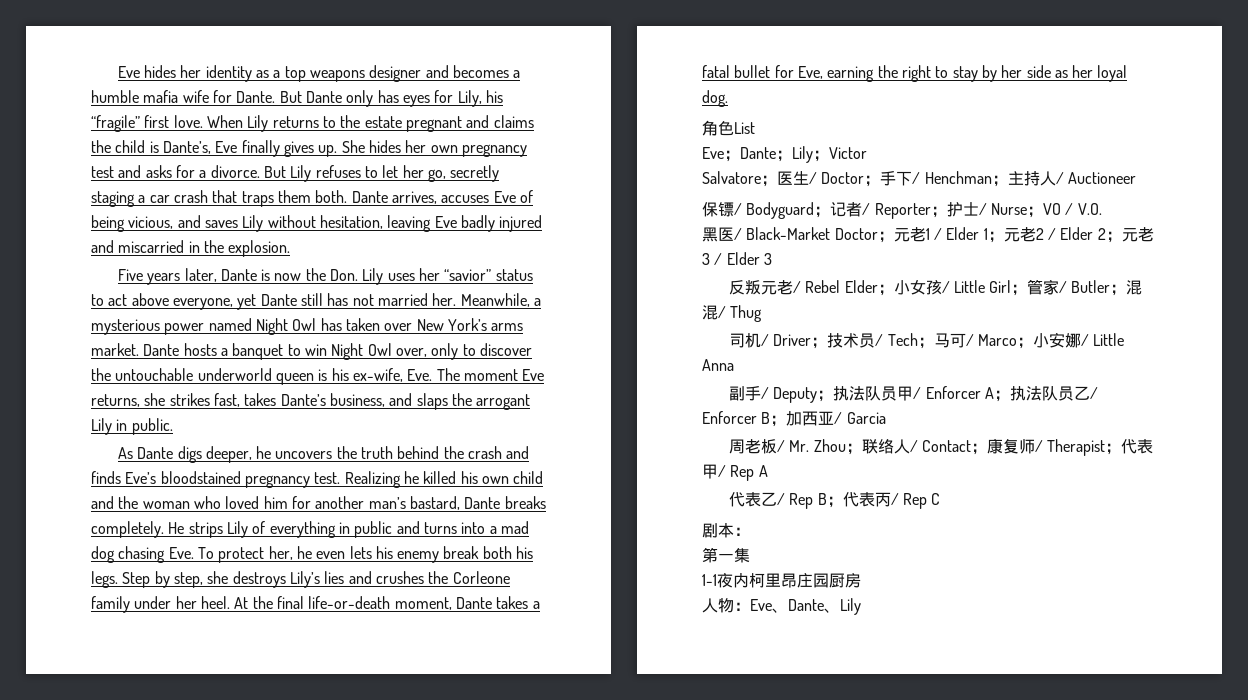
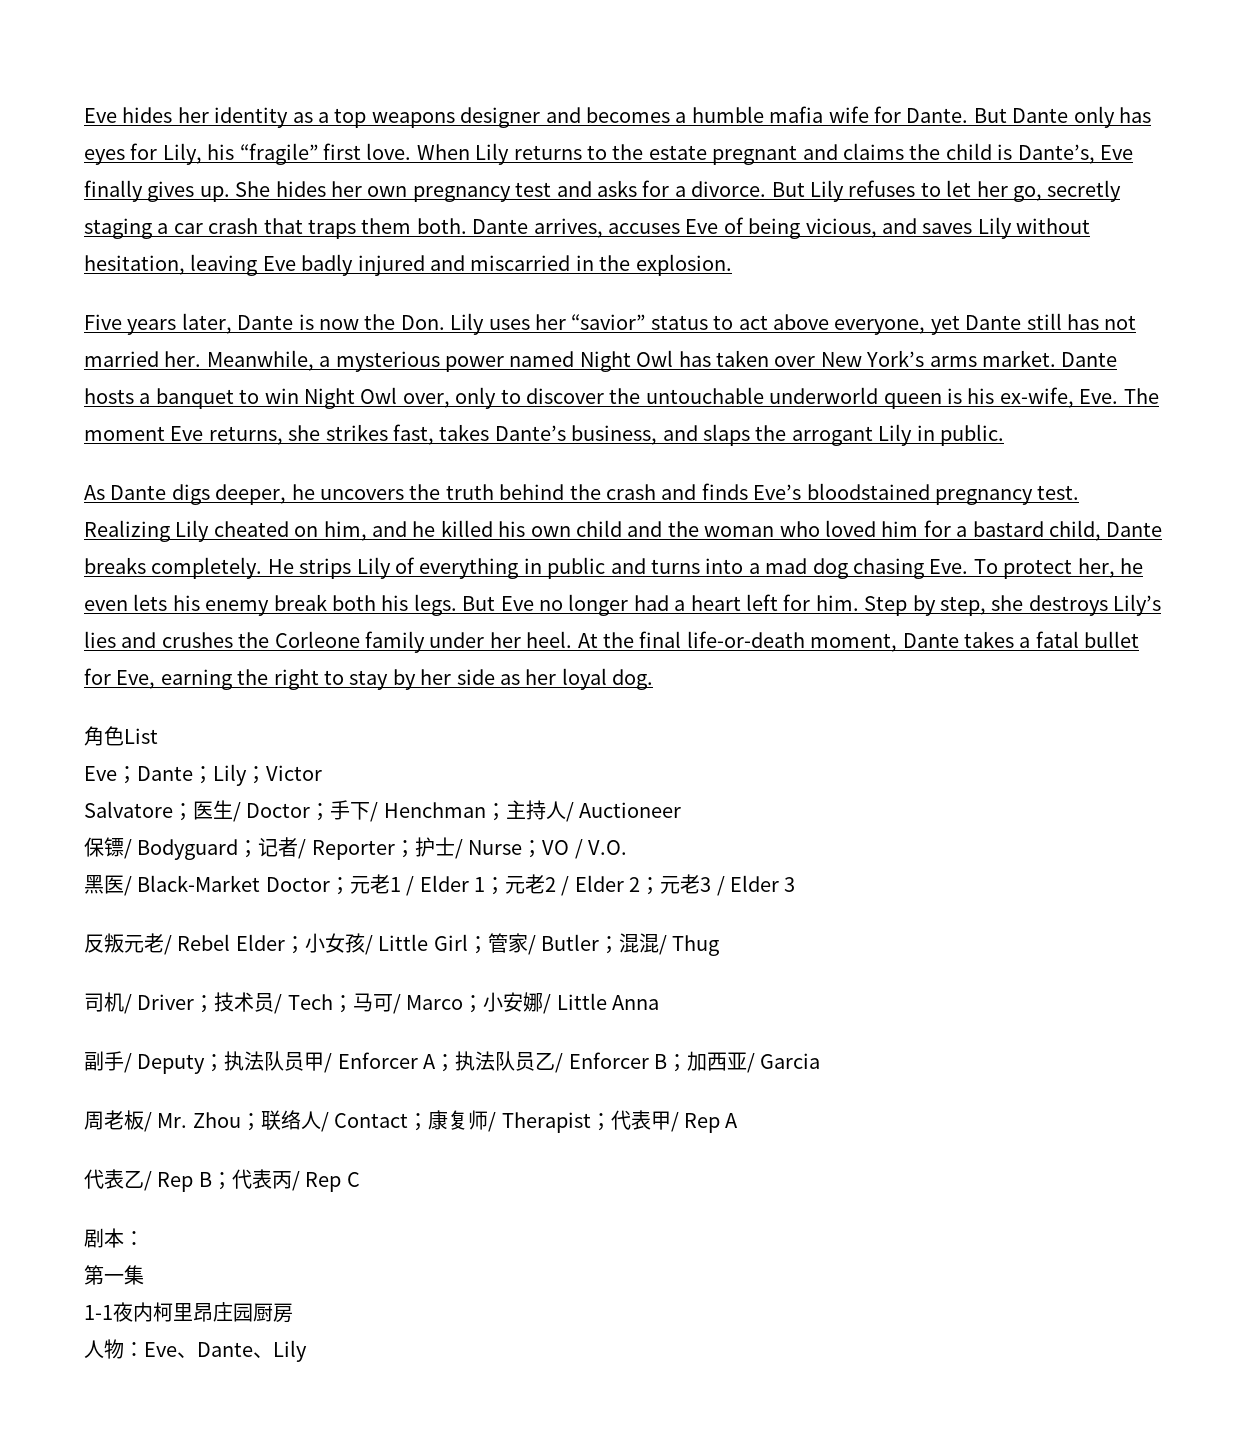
(401, 479) none -> [175,520,407,542] Lily cheated on him, and
[315,496,460,510] another man’s bastard, -> [956,520,1101,541] a bastard child,
(118, 579) none -> [462,594,859,616] But Eve no longer had a heart left for him.

